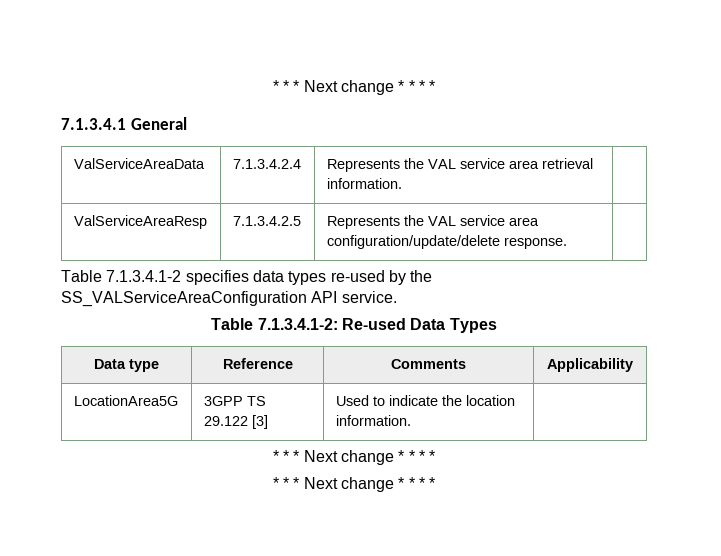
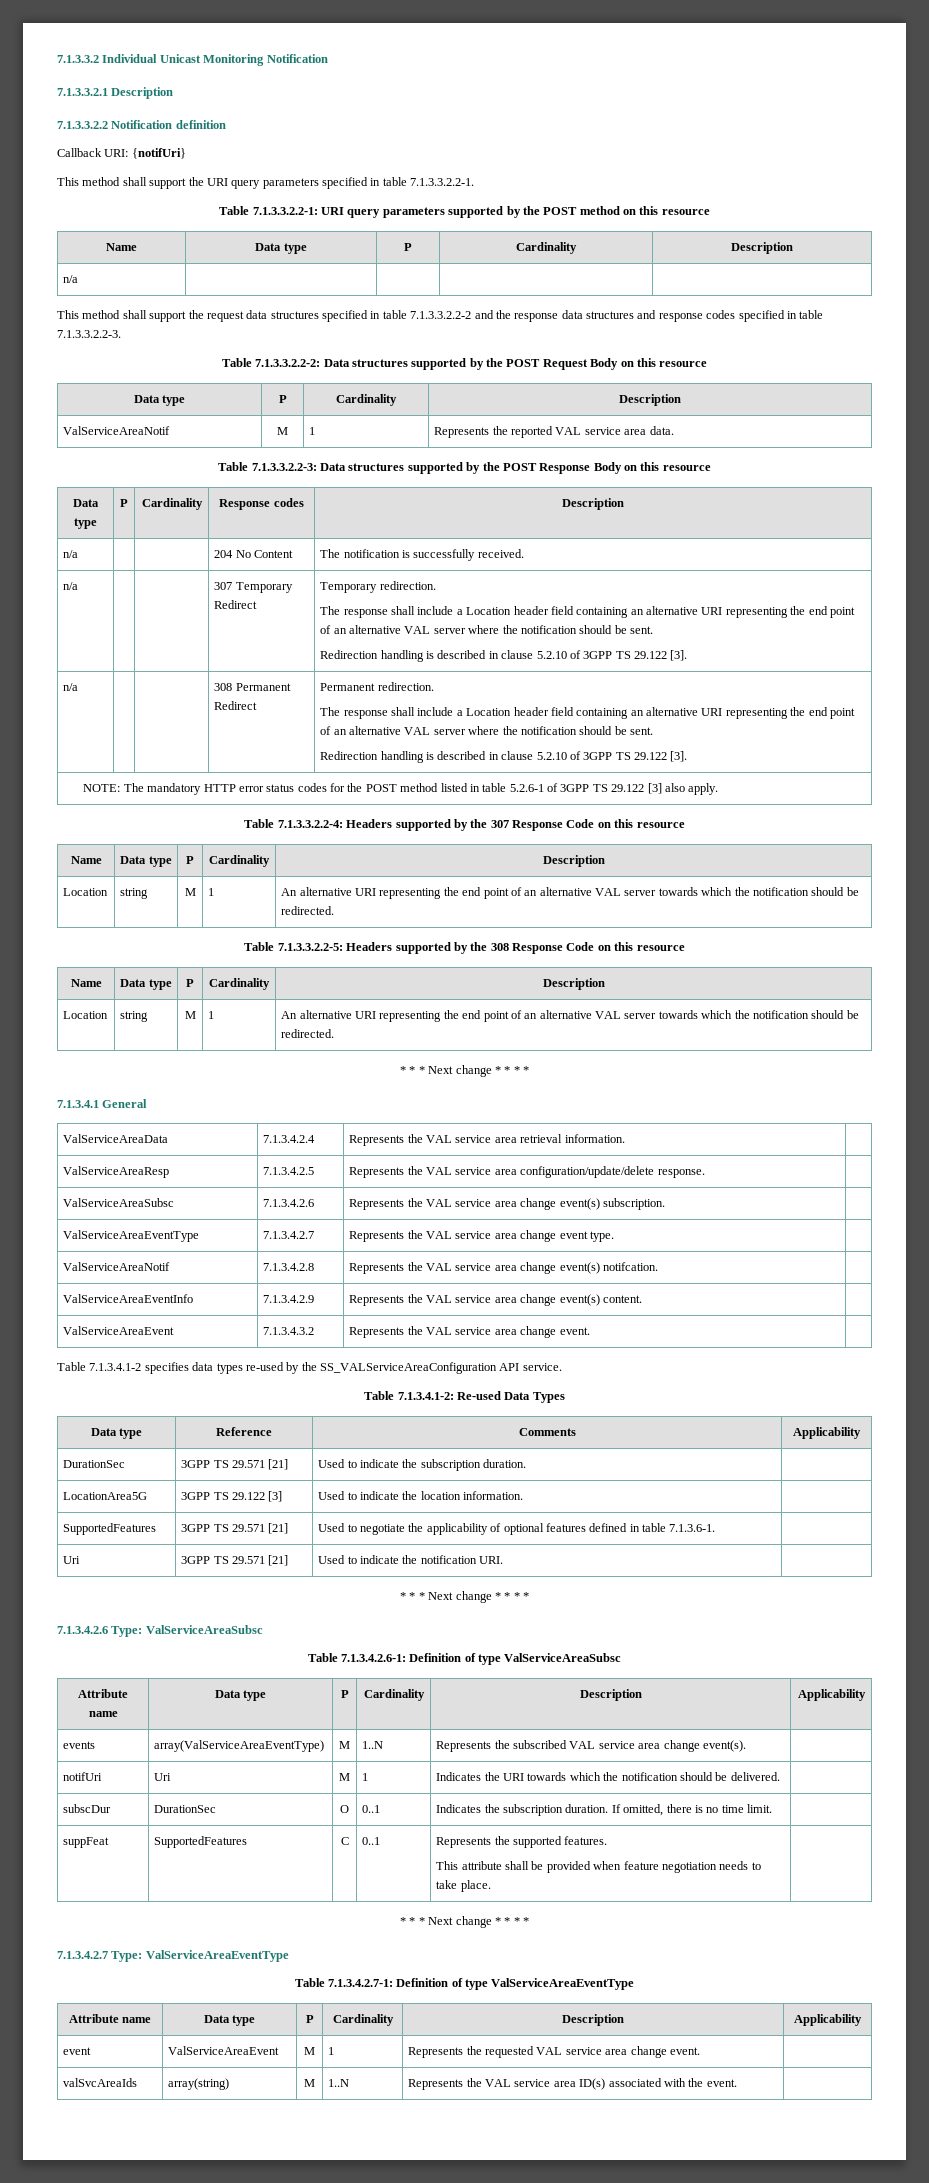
(272, 86) none -> [57,54,328,66] [57,87,174,99] [57,120,226,129] [57,148,186,159] [57,177,475,189] [219,206,710,218] [106,243,137,251] [255,243,307,254] [404,243,412,251] [516,242,577,254] [731,242,793,254] [63,275,79,283] [57,310,824,322] [57,330,121,338] [221,358,708,370] [133,395,186,406] [278,395,287,403] [336,394,397,406] [619,394,681,406] [63,426,171,435] [277,427,288,435] [309,427,316,435] [434,426,674,438] [218,462,711,474] [73,499,99,507] [74,518,97,529] [120,499,128,507] [141,498,203,510] [219,498,304,510] [562,498,624,510] [63,550,79,558] [214,550,294,558] [320,549,524,561] [63,582,79,590] [214,582,293,593] [214,600,258,609] [320,581,436,593] [320,606,855,618] [320,625,654,634] [320,650,688,662] [63,683,79,691] [214,683,291,691] [214,701,258,710] [320,682,434,691] [320,707,855,719] [320,726,654,735] [320,751,688,763] [83,783,719,795] [244,819,685,831] [70,856,102,864] [120,856,172,867] [186,856,194,864] [209,855,270,867] [542,855,605,867] [63,888,109,896] [120,888,149,899] [184,888,196,896] [208,888,215,896] [281,887,859,899] [281,906,335,915] [244,942,685,954] [70,979,102,987] [120,979,172,990] [186,979,194,987] [209,978,270,990] [542,978,605,990] [63,1011,109,1019] [120,1011,149,1022] [184,1011,196,1019] [208,1011,215,1019] [281,1010,859,1022] [281,1029,335,1038] 7.1.3.3.2 Individual Unicast Monitoring Notification // 7.1.3.3.2.1 Description // 7.1.3.3.2.2 Notification definition // Callback URI: {notifUri} // This method shall support the URI query parameters specified in table 7.1.3.3.2.2-1. // Table 7.1.3.3.2.2-1: URI query parameters supported by the POST method on this resource // Name | Data type | P | Cardinality | Description // n/a | | | | // This method shall support the request data structures specified in table 7.1.3.3.2.2-2 and the response data structures and response codes specified in table 7.1.3.3.2.2-3. // Table 7.1.3.3.2.2-2: Data structures supported by the POST Request Body on this resource // Data type | P | Cardinality | Description // ValServiceAreaNotif | M | 1 | Represents the reported VAL service area data. // Table 7.1.3.3.2.2-3: Data structures supported by the POST Response Body on this resource // Data type | P | Cardinality | Response codes | Description // n/a | | | 204 No Content | The notification is successfully received. // n/a | | | 307 Temporary Redirect | Temporary redirection. // The response shall include a Location header field containing an alternative URI representing the end point of an alternative VAL server where the notification should be sent. // Redirection handling is described in clause 5.2.10 of 3GPP TS 29.122 [3]. // n/a | | | 308 Permanent Redirect | Permanent redirection. // The response shall include a Location header field containing an alternative URI representing the end point of an alternative VAL server where the notification should be sent. // Redirection handling is described in clause 5.2.10 of 3GPP TS 29.122 [3]. // NOTE: The mandatory HTTP error status codes for the POST method listed in table 5.2.6-1 of 3GPP TS 29.122 [3] also apply. // Table 7.1.3.3.2.2-4: Headers supported by the 307 Response Code on this resource // Name | Data type | P | Cardinality | Description // Location | string | M | 1 | An alternative URI representing the end point of an alternative VAL server towards which the notification should be redirected. // Table 7.1.3.3.2.2-5: Headers supported by the 308 Response Code on this resource // Name | Data type | P | Cardinality | Description // Location | string | M | 1 | An alternative URI representing the end point of an alternative VAL server towards which the notification should be redirected. //
(567, 243) none -> [63,1198,175,1207] [263,1199,315,1207] [349,1198,665,1210] [63,1230,200,1242] [263,1231,315,1239] [349,1230,614,1242] [63,1262,171,1271] [263,1263,315,1271] [349,1262,658,1274] [63,1294,194,1303] [263,1295,315,1303] [349,1294,642,1306] [63,1326,175,1335] [263,1327,315,1335] [349,1326,590,1338] // ValServiceAreaSubsc | 7.1.3.4.2.6 | Represents the VAL service area change event(s) subscription. | // ValServiceAreaEventType | 7.1.3.4.2.7 | Represents the VAL service area change event type. | // ValServiceAreaNotif | 7.1.3.4.2.8 | Represents the VAL service area change event(s) notifcation. | // ValServiceAreaEventInfo | 7.1.3.4.2.9 | Represents the VAL service area change event(s) content. | // ValServiceAreaEvent | 7.1.3.4.3.2 | Represents the VAL service area change event. |
(633, 365) none -> [63,1460,126,1468] [181,1459,289,1470] [318,1459,527,1471] // DurationSec | 3GPP TS 29.571 [21] | Used to indicate the subscription duration. |
[272,450,436,465] [272,477,436,492] // * * * Next change * * * * // * * * Next change * * * * -> [63,1523,157,1535] [181,1523,289,1534] [318,1523,716,1535] [63,1556,81,1564] [181,1555,289,1566] [318,1555,504,1564] [400,1591,529,1603] [57,1625,263,1637] [307,1653,622,1665] [78,1689,128,1698] [88,1711,118,1717] [214,1690,267,1701] [340,1690,349,1698] [363,1689,425,1701] [579,1689,642,1701] [797,1689,866,1701] [63,1741,96,1749] [154,1740,325,1752] [339,1741,350,1749] [362,1741,384,1749] [436,1740,746,1752] [63,1772,103,1781] [154,1773,172,1781] [339,1773,350,1781] [362,1773,369,1781] [436,1772,780,1781] [63,1804,112,1813] [154,1805,217,1813] [340,1805,349,1813] [362,1805,381,1813] [436,1804,773,1816] [63,1837,110,1848] [154,1836,248,1848] [340,1837,349,1845] [362,1837,381,1845] [436,1836,608,1848] [436,1861,761,1873] [436,1880,491,1892] [400,1916,529,1928] [57,1950,289,1962] [294,1978,635,1990] [68,2014,152,2023] [203,2015,256,2026] [305,2015,314,2023] [332,2014,394,2026] [562,2014,624,2026] [794,2014,862,2026] [63,2047,92,2055] [168,2046,280,2055] [304,2047,315,2055] [328,2047,335,2055] [408,2046,700,2058] [63,2078,138,2087] [168,2078,230,2090] [304,2079,315,2087] [328,2079,350,2087] [408,2078,737,2090] // SupportedFeatures | 3GPP TS 29.571 [21] | Used to negotiate the applicability of optional features defined in table 7.1.3.6-1. | // Uri | 3GPP TS 29.571 [21] | Used to indicate the notification URI. | // * * * Next change * * * * // 7.1.3.4.2.6 Type: ValServiceAreaSubsc // Table 7.1.3.4.2.6-1: Definition of type ValServiceAreaSubsc // Attribute name | Data type | P | Cardinality | Description | Applicability // events | array(ValServiceAreaEventType) | M | 1..N | Represents the subscribed VAL service area change event(s). | // notifUri | Uri | M | 1 | Indicates the URI towards which the notification should be delivered. | // subscDur | DurationSec | O | 0..1 | Indicates the subscription duration. If omitted, there is no time limit. | // suppFeat | SupportedFeatures | C | 0..1 | Represents the supported features. // This attribute shall be provided when feature negotiation needs to take place. | // * * * Next change * * * * // 7.1.3.4.2.7 Type: ValServiceAreaEventType // Table 7.1.3.4.2.7-1: Definition of type ValServiceAreaEventType // Attribute name | Data type | P | Cardinality | Description | Applicability // event | ValServiceAreaEvent | M | 1 | Represents the requested VAL service area change event. | // valSvcAreaIds | array(string) | M | 1..N | Represents the VAL service area ID(s) associated with the event. |

